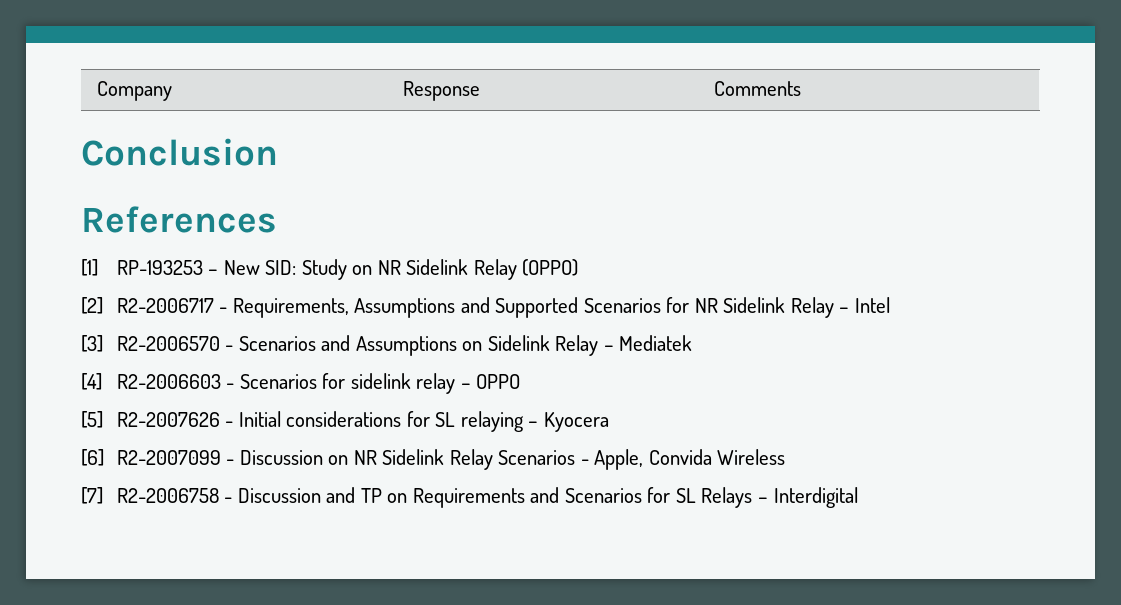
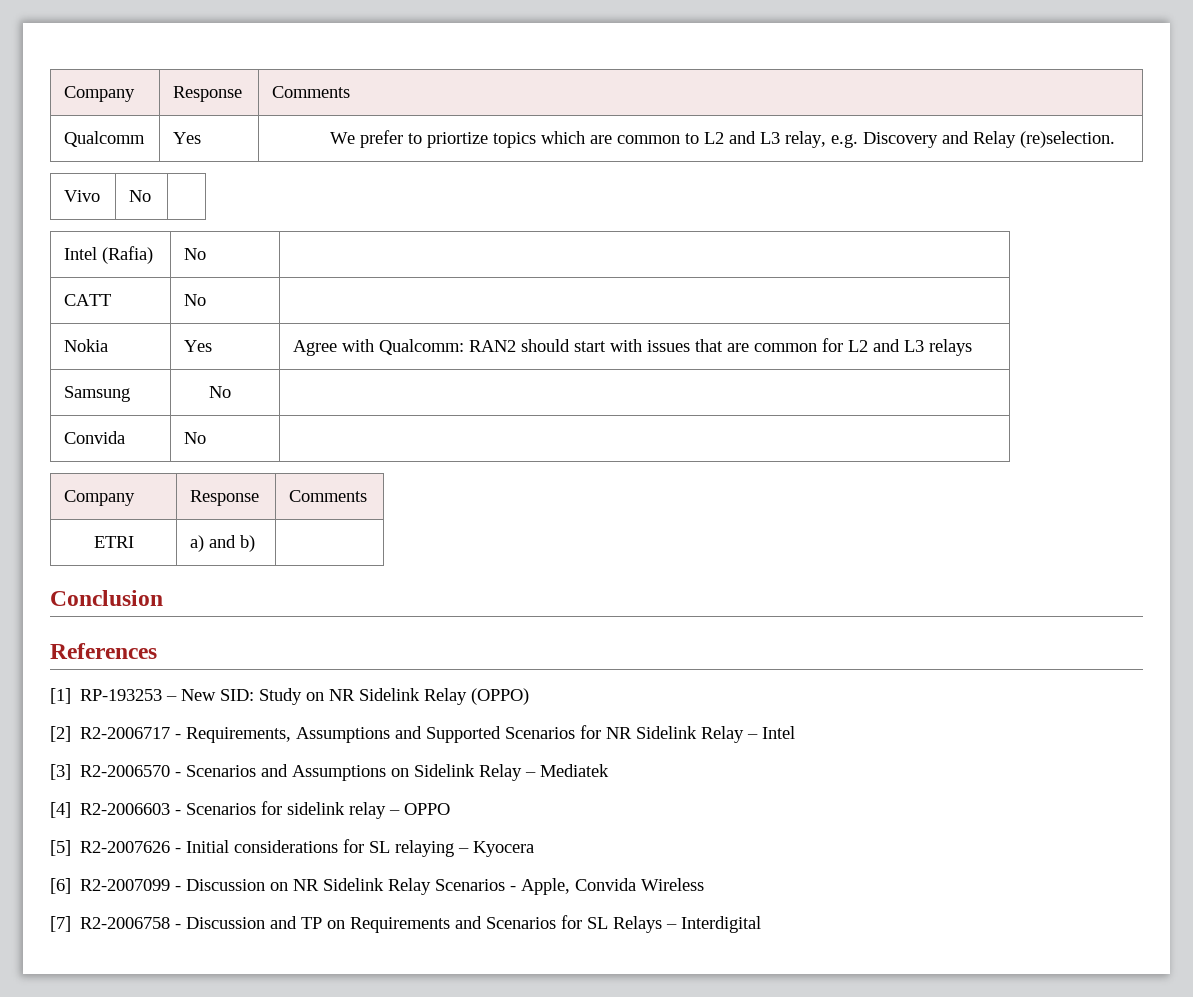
[96,81,172,101] [402,81,480,101] [713,81,801,96] Company | Response | Comments -> [64,86,136,102] [173,86,243,102] [272,86,351,98] [64,131,146,147] [173,132,202,144] [329,130,1115,148] [64,190,101,202] [129,190,152,202] [64,246,154,264] [184,248,207,260] [64,294,112,306] [184,294,207,306] [64,339,109,352] [184,340,213,352] [293,338,973,356] [64,386,131,402] [208,386,231,398] [64,431,126,444] [184,432,207,444] [64,490,136,506] [190,490,260,506] [289,490,368,502] [93,536,134,548] [190,535,256,552] Company | Response | Comments // Qualcomm | Yes | We prefer to priortize topics which are common to L2 and L3 relay, e.g. Discovery and Relay (re)selection. // Vivo | No | // Intel (Rafia) | No | // CATT | No | // Nokia | Yes | Agree with Qualcomm: RAN2 should start with issues that are common for L2 and L3 relays // Samsung | No | // Convida | No | // Company | Response | Comments // ETRI | a) and b) |

